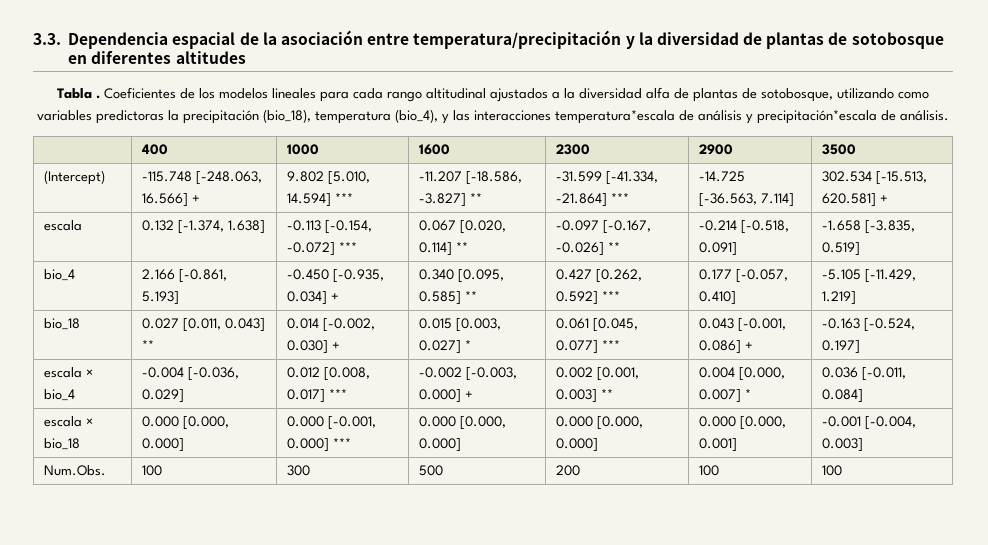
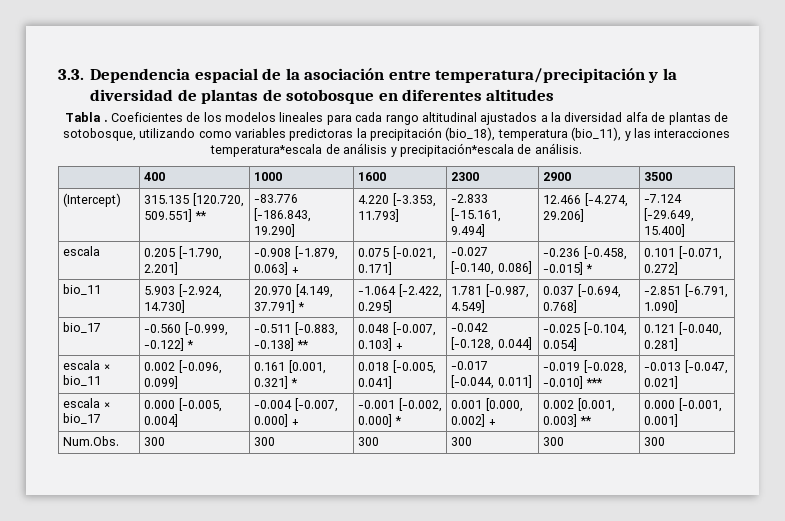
[395,109,438,123] (bio_4), -> [571,127,622,141] (bio_11),
[141,171,262,185] [141,193,200,207] [286,171,370,185] [286,193,353,207] [418,171,522,185] [418,193,482,207] [555,171,658,185] [555,193,629,207] [698,171,745,182] [698,193,794,207] [821,171,927,185] [821,193,888,207] [43,220,82,231] [141,220,265,234] [286,220,372,234] [286,242,357,256] [418,220,506,234] [418,242,468,256] [555,220,651,234] [555,242,620,256] [698,220,789,234] [698,242,737,256] [821,220,915,234] [821,242,860,256] [43,269,75,281] [141,269,227,283] [141,291,179,305] [286,269,384,283] [286,291,339,305] [418,269,504,283] [418,291,477,305] [555,269,642,283] [555,291,620,305] [698,269,788,283] [698,291,736,305] [821,269,916,283] [821,291,856,305] [43,318,80,330] [141,318,265,332] [141,340,154,350] [286,318,375,332] [286,340,340,354] [418,318,501,332] [418,340,471,354] [555,318,638,332] [555,340,620,354] [698,318,786,332] [698,340,753,354] [821,318,915,332] [821,340,860,354] [43,367,93,378] [43,389,75,401] [141,367,239,381] [141,389,184,403] [286,367,370,381] [286,389,347,403] [418,367,517,381] [418,389,461,403] -115.748 [-248.063, 16.566] + | 9.802 [5.010, 14.594] *** | -11.207 [-18.586, -3.827] ** | -31.599 [-41.334, -21.864] *** | -14.725 [-36.563, 7.114] | 302.534 [-15.513, 620.581] + // escala | 0.132 [-1.374, 1.638] | -0.113 [-0.154, -0.072] *** | 0.067 [0.020, 0.114] ** | -0.097 [-0.167, -0.026] ** | -0.214 [-0.518, 0.091] | -1.658 [-3.835, 0.519] // bio_4 | 2.166 [-0.861, 5.193] | -0.450 [-0.935, 0.034] + | 0.340 [0.095, 0.585] ** | 0.427 [0.262, 0.592] *** | 0.177 [-0.057, 0.410] | -5.105 [-11.429, 1.219] // bio_18 | 0.027 [0.011, 0.043] ** | 0.014 [-0.002, 0.030] + | 0.015 [0.003, 0.027] * | 0.061 [0.045, 0.077] *** | 0.043 [-0.001, 0.086] + | -0.163 [-0.524, 0.197] // escala × bio_4 | -0.004 [-0.036, 0.029] | 0.012 [0.008, 0.017] *** | -0.002 [-0.003, 0.000] -> [144,193,244,207] [144,209,207,222] [254,194,299,203] [254,208,312,222] [254,224,296,237] [358,193,436,207] [358,209,400,222] [451,194,489,203] [451,208,502,222] [451,224,486,237] [543,193,628,207] [543,209,585,222] [644,194,683,203] [644,208,695,222] [644,224,686,237] [63,246,101,256] [144,246,222,260] [144,262,179,275] [254,246,338,260] [254,262,299,275] [358,246,436,260] [358,262,393,275] [451,247,489,256] [451,261,532,275] [543,246,627,260] [543,262,593,275] [644,246,722,260] [644,262,679,275] [63,284,102,295] [144,284,222,298] [144,300,186,313] [254,284,333,298] [254,300,305,313] [358,284,442,298] [358,300,393,313] [451,284,529,298] [451,300,486,313] [543,284,621,298] [543,300,578,313] [644,284,728,298] [644,300,679,313] [63,322,102,333] [144,322,228,336] [144,338,194,351] [254,322,338,336] [254,338,309,351] [358,322,436,336] [358,338,403,351] [451,323,489,332] [451,337,532,351] [543,322,627,336] [543,338,578,351] [644,322,722,336] [644,338,679,351] [63,360,110,370] [63,375,102,386] [144,360,222,374] [144,376,179,389] [254,360,326,374] [254,376,298,389] [358,360,436,374] [358,376,393,389] [451,361,489,370] [451,375,532,389] [543,360,627,374] [543,376,603,389] [644,360,728,374] [644,376,679,389] [63,398,110,408] [63,413,102,424] [144,398,222,412] [144,414,179,427] [254,398,338,412] [254,414,299,427] [358,398,442,412] [358,414,402,427] [451,398,523,412] [451,414,486,427] 315.135 [120.720, 509.551] ** | -83.776 [-186.843, 19.290] | 4.220 [-3.353, 11.793] | -2.833 [-15.161, 9.494] | 12.466 [-4.274, 29.206] | -7.124 [-29.649, 15.400] // escala | 0.205 [-1.790, 2.201] | -0.908 [-1.879, 0.063] + | 0.075 [-0.021, 0.171] | -0.027 [-0.140, 0.086] | -0.236 [-0.458, -0.015] * | 0.101 [-0.071, 0.272] // bio_11 | 5.903 [-2.924, 14.730] | 20.970 [4.149, 37.791] * | -1.064 [-2.422, 0.295] | 1.781 [-0.987, 4.549] | 0.037 [-0.694, 0.768] | -2.851 [-6.791, 1.090] // bio_17 | -0.560 [-0.999, -0.122] * | -0.511 [-0.883, -0.138] ** | 0.048 [-0.007, 0.103] + | -0.042 [-0.128, 0.044] | -0.025 [-0.104, 0.054] | 0.121 [-0.040, 0.281] // escala × bio_11 | 0.002 [-0.096, 0.099] | 0.161 [0.001, 0.321] * | 0.018 [-0.005, 0.041] | -0.017 [-0.044, 0.011] | -0.019 [-0.028, -0.010] *** | -0.013 [-0.047, 0.021] // escala × bio_17 | 0.000 [-0.005, 0.004] | -0.004 [-0.007, 0.000] + | -0.001 [-0.002, 0.000] * | 0.001 [0.000, 0.002]
[698,367,785,381] [698,389,751,403] [821,367,906,381] [821,389,863,403] [43,416,93,427] [43,438,80,450] [141,416,229,430] [141,438,184,452] [286,416,376,430] [286,438,351,452] [418,416,506,430] [418,438,461,452] [555,416,643,430] [555,438,598,452] [698,416,786,430] [698,438,737,452] [821,416,916,430] [821,438,863,452] 0.004 [0.000, 0.007] * | 0.036 [-0.011, 0.084] // escala × bio_18 | 0.000 [0.000, 0.000] | 0.000 [-0.001, 0.000] *** | 0.000 [0.000, 0.000] | 0.000 [0.000, 0.000] | 0.000 [0.000, 0.001] | -0.001 [-0.004, 0.003] -> [644,398,722,412] [644,414,679,427] 0.000 [-0.001, 0.001]
[141,465,162,476] [286,465,310,476] [418,465,443,476] [555,465,580,476] [698,465,719,476] [821,465,842,476] 100 | 300 | 500 | 200 | 100 | 100 -> [144,437,166,446] [254,437,276,446] [358,437,380,446] [451,437,473,446] [543,437,565,446] [644,437,666,446] 300 | 300 | 300 | 300 | 300 | 300

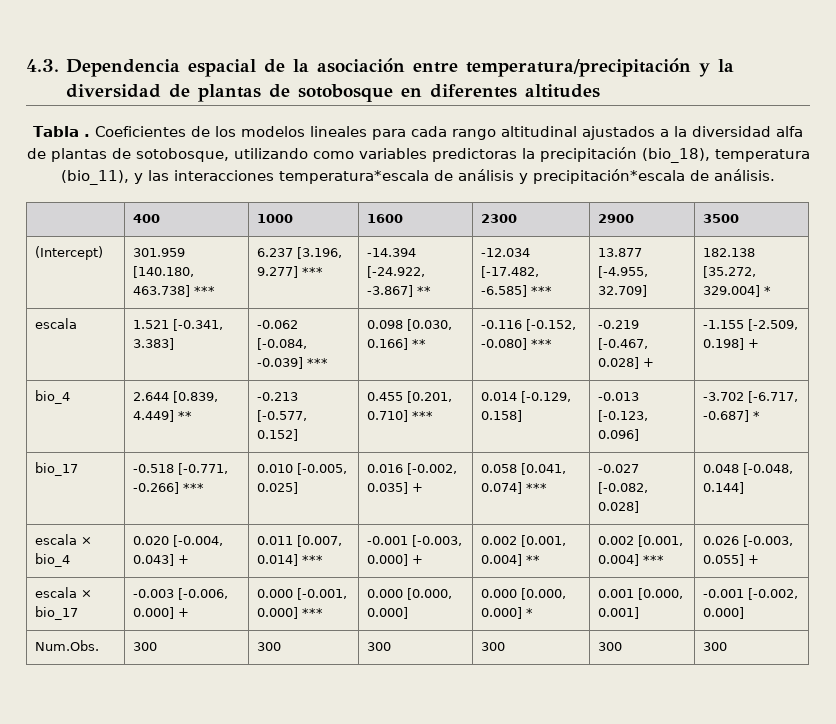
[58,69,84,80] 3.3. -> [26,59,59,72] 4.3.
[144,193,244,207] [144,209,207,222] [254,194,299,203] [254,208,312,222] [254,224,296,237] [358,193,436,207] [358,209,400,222] [451,194,489,203] [451,208,502,222] [451,224,486,237] [543,193,628,207] [543,209,585,222] [644,194,683,203] [644,208,695,222] [644,224,686,237] [63,246,101,256] [144,246,222,260] [144,262,179,275] [254,246,338,260] [254,262,299,275] [358,246,436,260] [358,262,393,275] [451,247,489,256] [451,261,532,275] [543,246,627,260] [543,262,593,275] [644,246,722,260] [644,262,679,275] [63,284,102,295] [144,284,222,298] [144,300,186,313] [254,284,333,298] [254,300,305,313] [358,284,442,298] [358,300,393,313] [451,284,529,298] [451,300,486,313] [543,284,621,298] [543,300,578,313] [644,284,728,298] [644,300,679,313] [63,322,102,333] [144,322,228,336] [144,338,194,351] [254,322,338,336] [254,338,309,351] [358,322,436,336] [358,338,403,351] [451,323,489,332] [451,337,532,351] [543,322,627,336] [543,338,578,351] [644,322,722,336] [644,338,679,351] [63,360,110,370] [63,375,102,386] [144,360,222,374] [144,376,179,389] [254,360,326,374] [254,376,298,389] [358,360,436,374] [358,376,393,389] [451,361,489,370] [451,375,532,389] [543,360,627,374] [543,376,603,389] [644,360,728,374] [644,376,679,389] [63,398,110,408] [63,413,102,424] [144,398,222,412] [144,414,179,427] [254,398,338,412] [254,414,299,427] [358,398,442,412] [358,414,402,427] [451,398,523,412] [451,414,496,427] [543,398,615,412] [543,414,592,427] [644,398,722,412] [644,414,679,427] 315.135 [120.720, 509.551] ** | -83.776 [-186.843, 19.290] | 4.220 [-3.353, 11.793] | -2.833 [-15.161, 9.494] | 12.466 [-4.274, 29.206] | -7.124 [-29.649, 15.400] // escala | 0.205 [-1.790, 2.201] | -0.908 [-1.879, 0.063] + | 0.075 [-0.021, 0.171] | -0.027 [-0.140, 0.086] | -0.236 [-0.458, -0.015] * | 0.101 [-0.071, 0.272] // bio_11 | 5.903 [-2.924, 14.730] | 20.970 [4.149, 37.791] * | -1.064 [-2.422, 0.295] | 1.781 [-0.987, 4.549] | 0.037 [-0.694, 0.768] | -2.851 [-6.791, 1.090] // bio_17 | -0.560 [-0.999, -0.122] * | -0.511 [-0.883, -0.138] ** | 0.048 [-0.007, 0.103] + | -0.042 [-0.128, 0.044] | -0.025 [-0.104, 0.054] | 0.121 [-0.040, 0.281] // escala × bio_11 | 0.002 [-0.096, 0.099] | 0.161 [0.001, 0.321] * | 0.018 [-0.005, 0.041] | -0.017 [-0.044, 0.011] | -0.019 [-0.028, -0.010] *** | -0.013 [-0.047, 0.021] // escala × bio_17 | 0.000 [-0.005, 0.004] | -0.004 [-0.007, 0.000] + | -0.001 [-0.002, 0.000] * | 0.001 [0.000, 0.002] + | 0.002 [0.001, 0.003] ** | 0.000 [-0.001, 0.001] -> [133,248,186,257] [133,266,195,278] [133,285,216,297] [257,247,343,259] [257,266,324,278] [367,248,417,257] [367,266,426,278] [367,285,432,297] [481,248,531,257] [481,266,540,278] [481,285,553,297] [598,248,643,257] [598,266,649,278] [598,285,648,297] [703,248,756,257] [703,266,757,278] [703,285,772,297] [35,318,78,329] [133,319,224,331] [133,338,175,350] [257,320,299,329] [257,338,308,350] [257,357,329,369] [367,319,453,331] [367,338,427,350] [481,319,577,331] [481,338,553,350] [598,320,640,329] [598,338,649,350] [598,357,655,369] [703,319,799,331] [703,338,760,350] [35,390,71,404] [133,391,219,403] [133,410,193,422] [257,392,299,401] [257,410,308,422] [257,429,299,441] [367,391,453,403] [367,410,434,422] [481,391,572,403] [481,410,523,422] [598,392,640,401] [598,410,649,422] [598,429,640,441] [703,391,799,403] [703,410,761,422] [35,462,79,476] [133,463,229,475] [133,482,205,494] [257,463,348,475] [257,482,299,494] [367,463,458,475] [367,482,424,494] [481,463,567,475] [481,482,548,494] [598,464,640,473] [598,482,649,494] [598,501,640,513] [703,463,794,475] [703,482,745,494] [35,534,93,545] [35,553,71,567] [133,535,224,547] [133,554,190,566] [257,535,343,547] [257,554,324,566] [367,535,463,547] [367,554,424,566] [481,535,567,547] [481,554,541,566] [598,535,684,547] [598,554,665,566] [703,535,794,547] [703,554,760,566] [35,587,93,598] [35,606,79,620] [133,588,229,600] [133,607,190,619] [257,588,348,600] [257,607,324,619] [367,588,453,600] [367,607,409,619] [481,588,567,600] [481,607,534,619] [598,588,684,600] [598,607,640,619] [703,588,799,600] [703,607,745,619] 301.959 [140.180, 463.738] *** | 6.237 [3.196, 9.277] *** | -14.394 [-24.922, -3.867] ** | -12.034 [-17.482, -6.585] *** | 13.877 [-4.955, 32.709] | 182.138 [35.272, 329.004] * // escala | 1.521 [-0.341, 3.383] | -0.062 [-0.084, -0.039] *** | 0.098 [0.030, 0.166] ** | -0.116 [-0.152, -0.080] *** | -0.219 [-0.467, 0.028] + | -1.155 [-2.509, 0.198] + // bio_4 | 2.644 [0.839, 4.449] ** | -0.213 [-0.577, 0.152] | 0.455 [0.201, 0.710] *** | 0.014 [-0.129, 0.158] | -0.013 [-0.123, 0.096] | -3.702 [-6.717, -0.687] * // bio_17 | -0.518 [-0.771, -0.266] *** | 0.010 [-0.005, 0.025] | 0.016 [-0.002, 0.035] + | 0.058 [0.041, 0.074] *** | -0.027 [-0.082, 0.028] | 0.048 [-0.048, 0.144] // escala × bio_4 | 0.020 [-0.004, 0.043] + | 0.011 [0.007, 0.014] *** | -0.001 [-0.003, 0.000] + | 0.002 [0.001, 0.004] ** | 0.002 [0.001, 0.004] *** | 0.026 [-0.003, 0.055] + // escala × bio_17 | -0.003 [-0.006, 0.000] + | 0.000 [-0.001, 0.000] *** | 0.000 [0.000, 0.000] | 0.000 [0.000, 0.000] * | 0.001 [0.000, 0.001] | -0.001 [-0.002, 0.000]

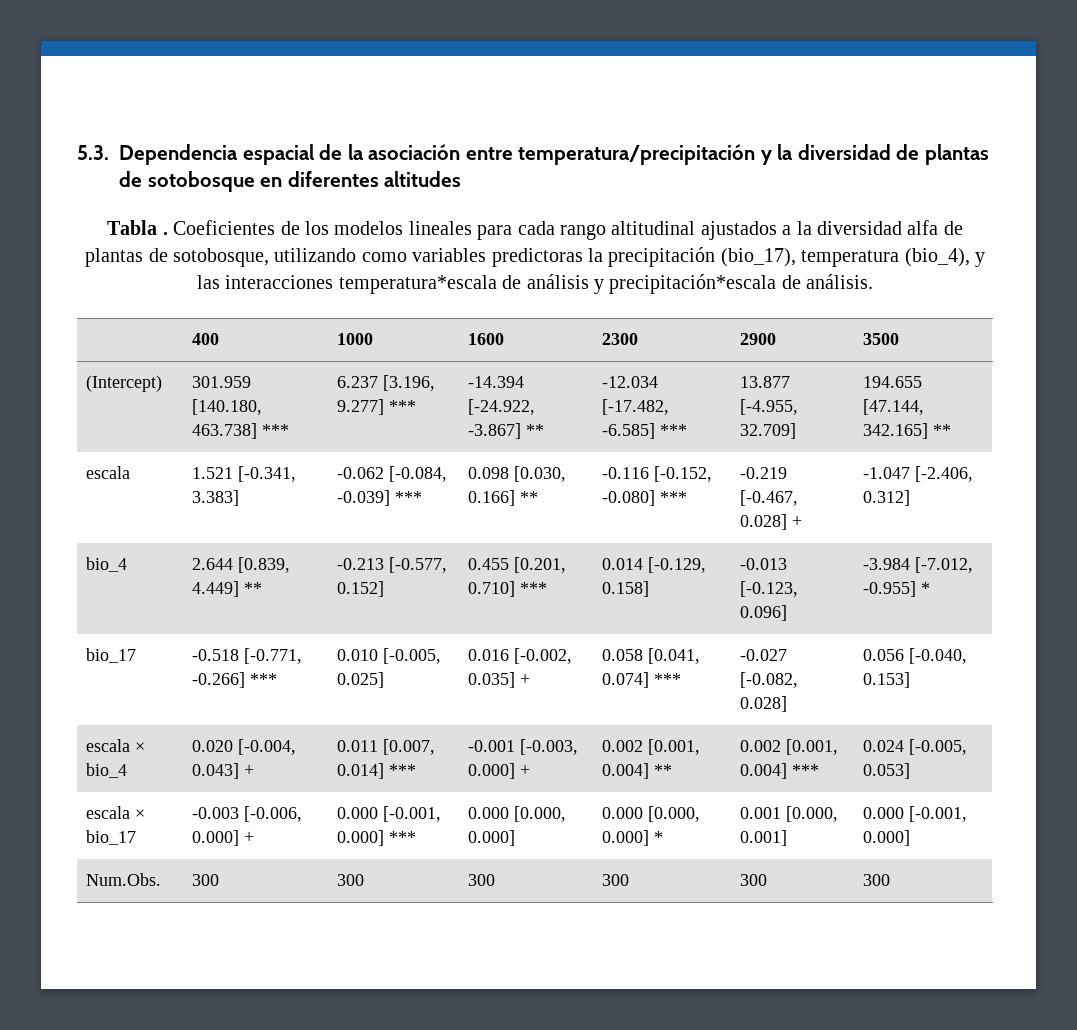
[26,59,59,72] 4.3. -> [77,145,109,160] 5.3.
[641,148,810,163] [61,170,129,185] (bio_18), temperatura (bio_11), -> [720,248,970,267] (bio_17), temperatura (bio_4),
[703,248,756,257] [703,266,757,278] [703,285,772,297] 182.138 [35.272, 329.004] * -> [863,376,923,388] [863,399,925,415] [863,423,952,439] 194.655 [47.144, 342.165] **
[703,319,799,331] [703,338,760,350] -1.155 [-2.509, 0.198] + -> [863,466,974,482] [863,490,911,506] -1.047 [-2.406, 0.312]
[703,391,799,403] [703,410,750,422] -3.702 [-6.717, -0.687] -> [863,557,974,573] [863,581,917,597] -3.984 [-7.012, -0.955]
[703,463,794,475] [703,482,745,494] 0.048 [-0.048, 0.144] -> [863,648,968,664] [863,672,911,688] 0.056 [-0.040, 0.153]
[703,535,794,547] [703,554,760,566] 0.026 [-0.003, 0.055] + -> [863,739,968,755] [863,763,911,779] 0.024 [-0.005, 0.053]
[703,588,799,600] -0.001 [-0.002, -> [863,806,968,822] 0.000 [-0.001,

